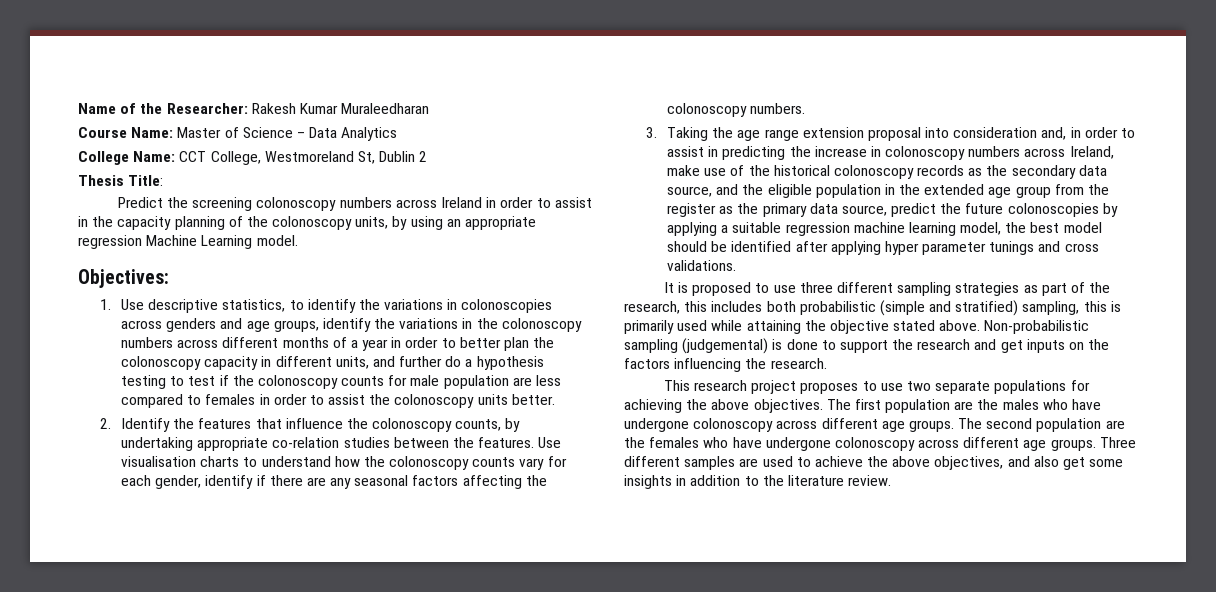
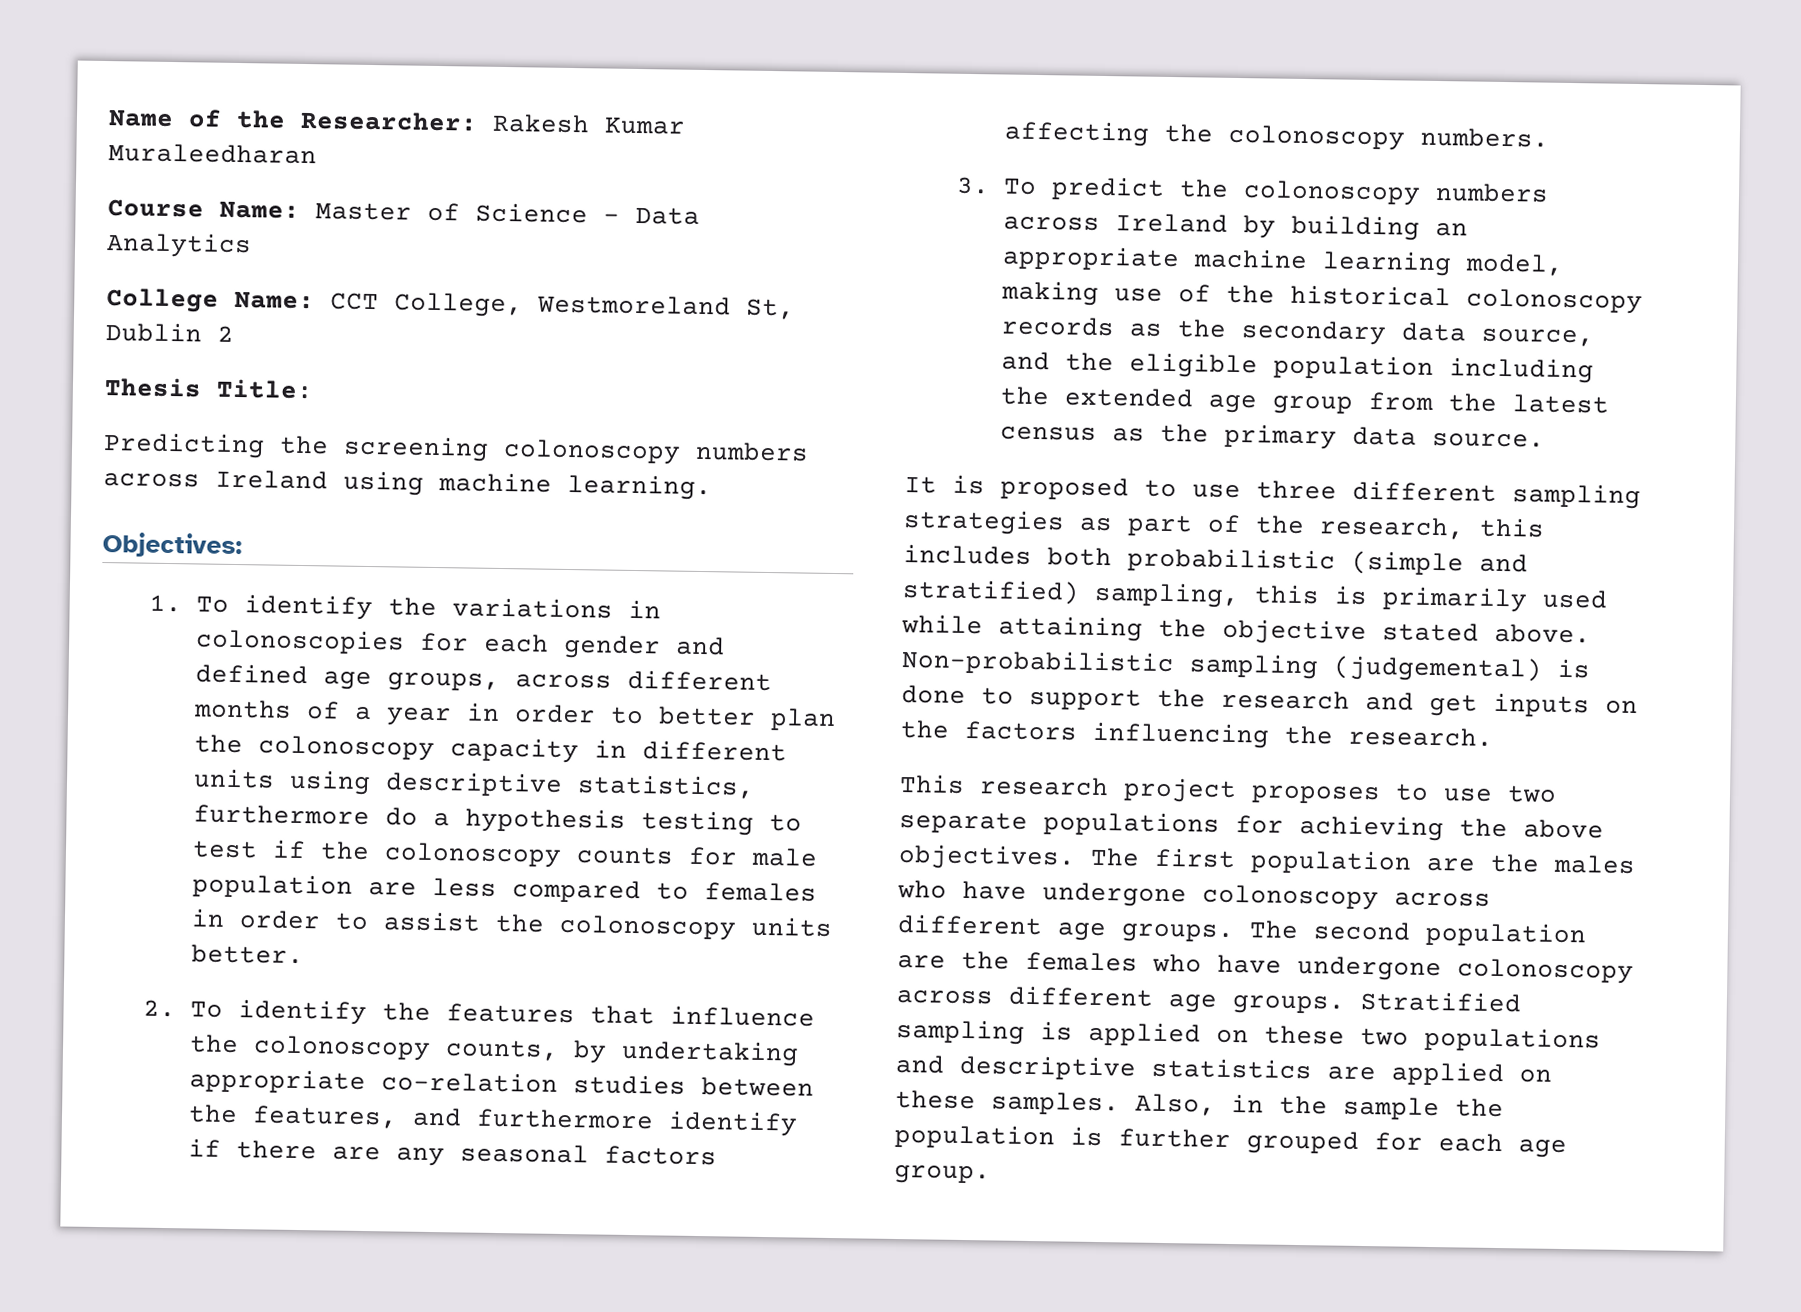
[117,197,163,208] Predict -> [103,432,265,459] Predicting
[486,197,592,208] [78,216,537,230] [78,235,298,249] [78,269,169,288] [99,299,304,313] in order to assist in the capacity planning of the colonoscopy units, by using an appropriate regression Machine Learning model. // Objectives: // 1. Use descriptive statistics, to -> [343,470,712,501] [102,532,242,559] [148,594,230,613] using machine learning. // Objectives: // 1. To
[120,318,582,332] [120,337,173,348] across genders and age groups, identify the variations in the colonoscopy numbers -> [420,632,726,660] [195,663,501,692] for each gender and defined age groups,
[335,356,443,369] units, and further -> [193,768,756,799] [193,804,371,826] units using descriptive statistics, furthermore
[120,418,170,432] Identify -> [190,999,368,1026] To identify
[478,437,562,448] [120,456,567,470] [120,475,202,489] features. Use visualisation charts to understand how the colonoscopy counts vary for each gender, -> [252,1105,655,1130] features, and furthermore
[666,127,1136,141] [666,146,1114,160] [666,165,700,176] Taking the age range extension proposal into consideration and, in order to assist in predicting the increase in colonoscopy numbers across Ireland, make -> [1003,176,1550,206] [1003,213,1469,241] [1002,245,1565,277] [1001,280,1100,306] To predict the colonoscopy numbers across Ireland by building an appropriate machine learning model, making
[884,184,895,195] in -> [1449,357,1595,384] including
[666,203,716,217] register -> [1512,394,1610,414] [1000,426,1098,441] latest census
[841,203,1118,217] [666,222,1102,236] [666,241,1099,255] [666,260,736,271] source, predict the future colonoscopies by applying a suitable regression machine learning model, the best model should be identified after applying hyper parameter tunings and cross validations. -> [1432,432,1546,448] source.
[1099,437,1136,448] [624,456,1124,470] [624,475,892,489] Three different samples are used to achieve the above objectives, and also get some insights in addition to the literature review. -> [1360,990,1522,1013] [896,1018,1601,1053] [895,1054,1552,1087] [895,1089,1504,1121] [894,1123,1567,1159] [894,1164,991,1185] Stratified sampling is applied on these two populations and descriptive statistics are applied on these samples. Also, in the sample the population is further grouped for each age group.

